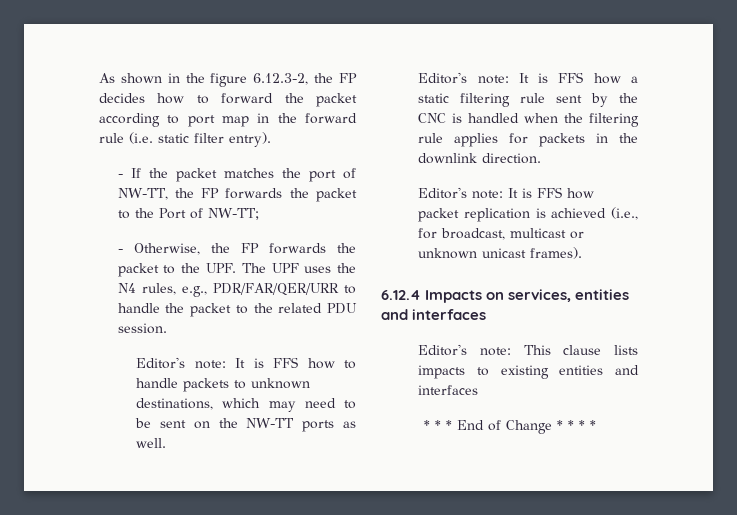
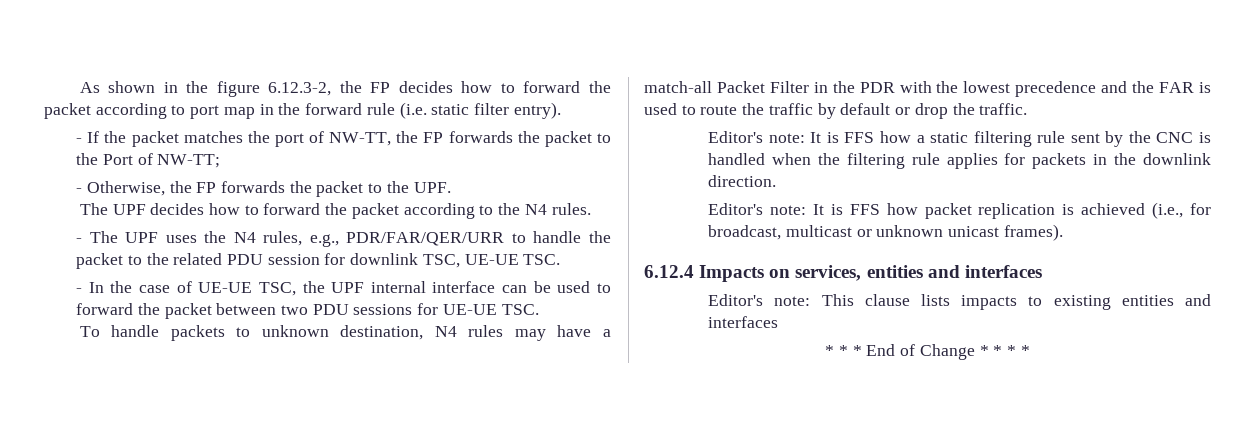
(237, 268) none -> [79,203,591,219] [76,238,83,243] // The UPF decides how to forward the packet according to the N4 rules. // -
[117,323,167,334] [136,357,356,369] [136,378,311,392] [136,398,357,412] [135,418,356,432] [136,438,167,448] session. // Editor's note: It is FFS how to handle packets to unknown destinations, which may need to be sent on the NW-TT ports as well. -> [267,253,561,268] [76,281,612,296] [76,303,539,319] [79,325,611,341] [644,81,1211,97] [644,103,1028,119] session for downlink TSC, UE-UE TSC. // - In the case of UE-UE TSC, the UPF internal interface can be used to forward the packet between two PDU sessions for UE-UE TSC. // To handle packets to unknown destination, N4 rules may have a match-all Packet Filter in the PDR with the lowest precedence and the FAR is used to route the traffic by default or drop the traffic.

